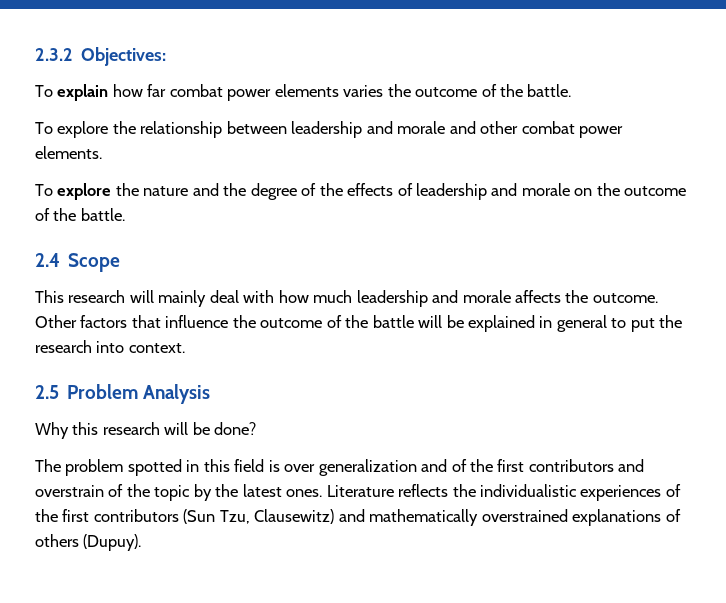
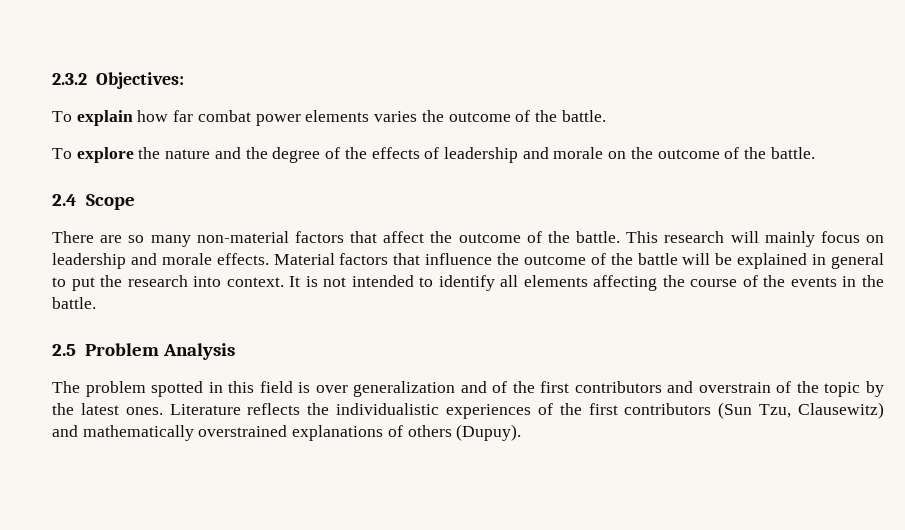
[35,121,623,138] [35,146,102,159] // To explore the relationship between leadership and morale and other combat power elements. -> (606, 116) none
[35,290,658,307] [35,315,77,328] This research will mainly deal with how much leadership and morale affects the outcome. Other -> [52,231,884,247] [52,253,335,269] There are so many non-material factors that affect the outcome of the battle. This research will mainly focus on leadership and morale effects. Material
[35,384,211,404] [35,422,257,439] // 2.5 Problem Analysis // Why this research will be done? -> [289,275,884,291] [52,297,96,309] [52,343,235,360] It is not intended to identify all elements affecting the course of the events in the battle. // 2.5 Problem Analysis

